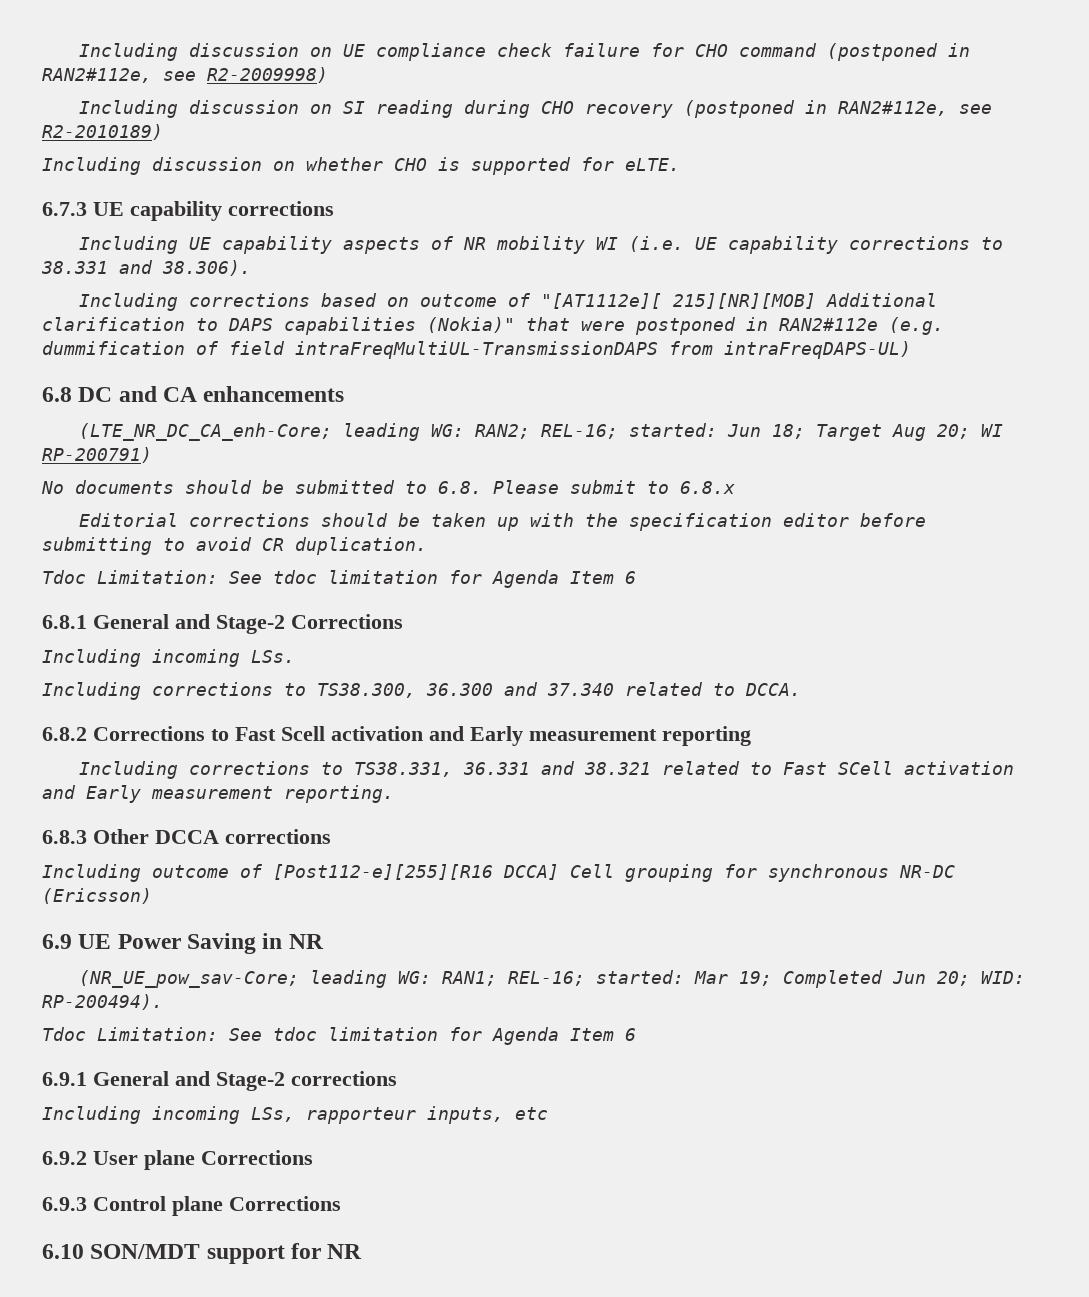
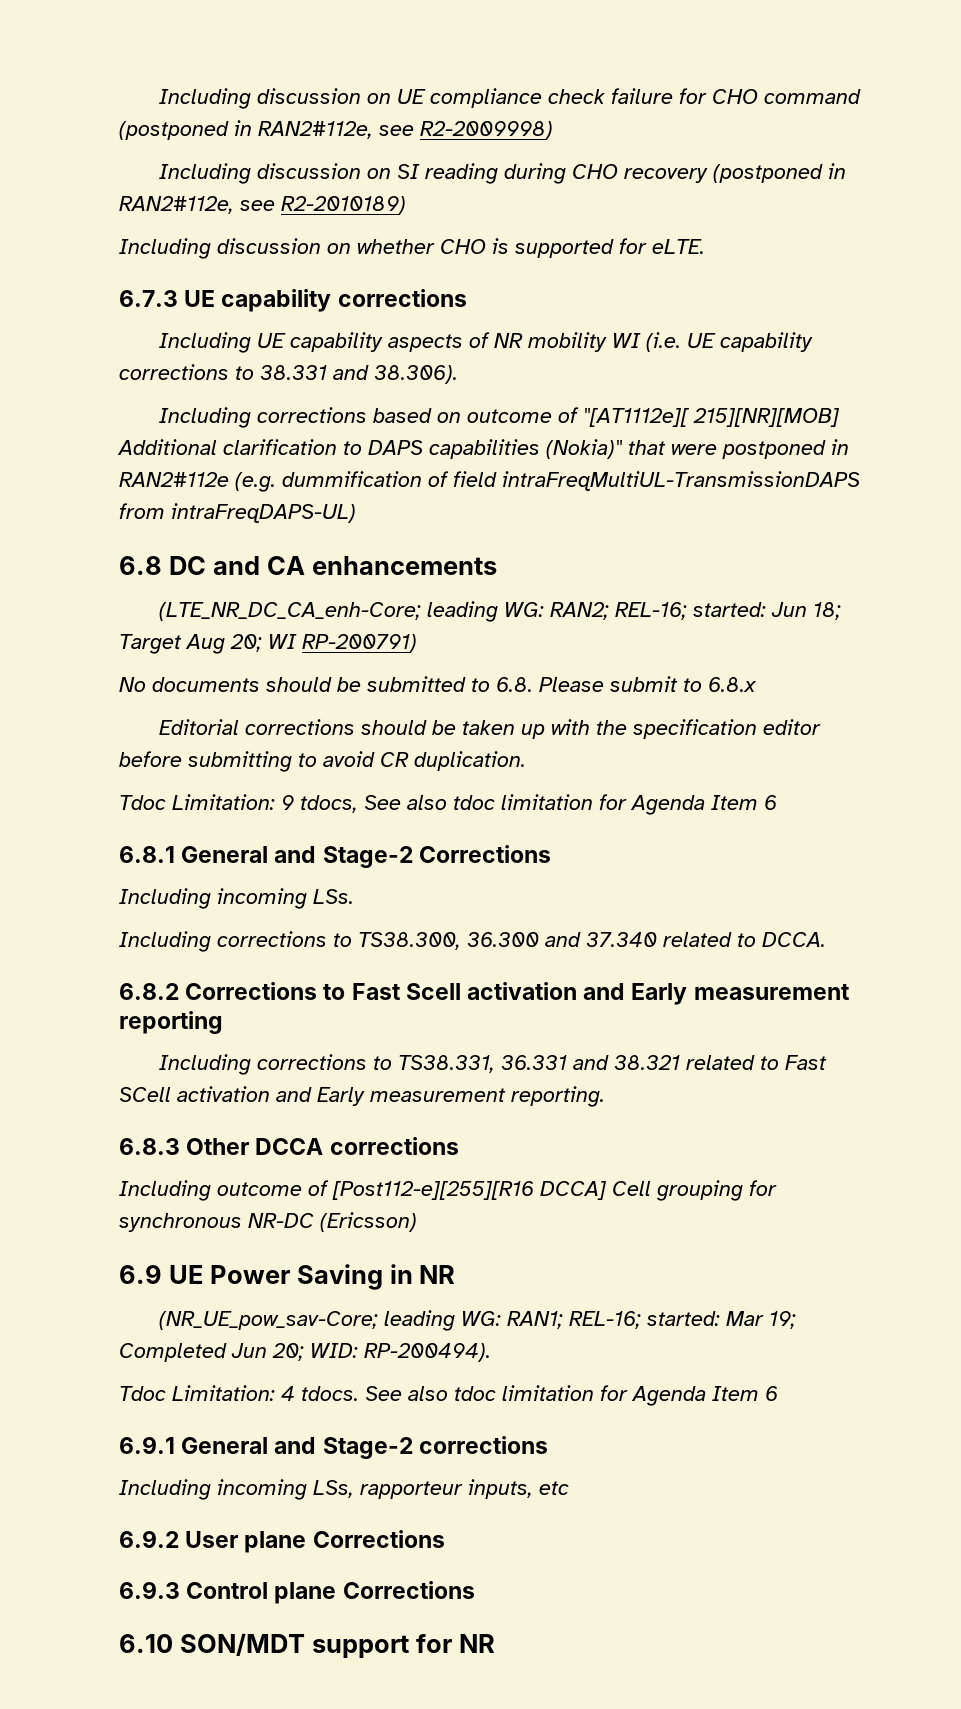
[229,571,262,584] See -> [281,795,447,813] 9 tdocs, See also
[229,1028,262,1041] See -> [281,1386,448,1401] 4 tdocs. See also

